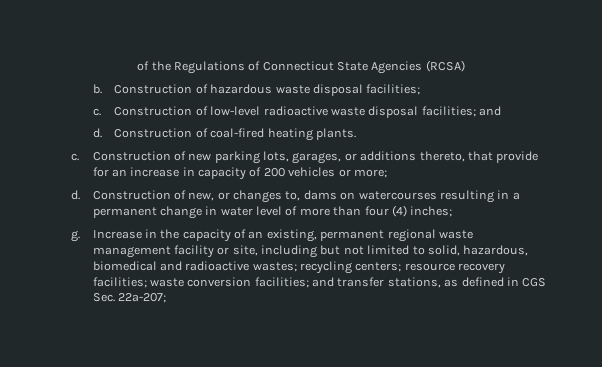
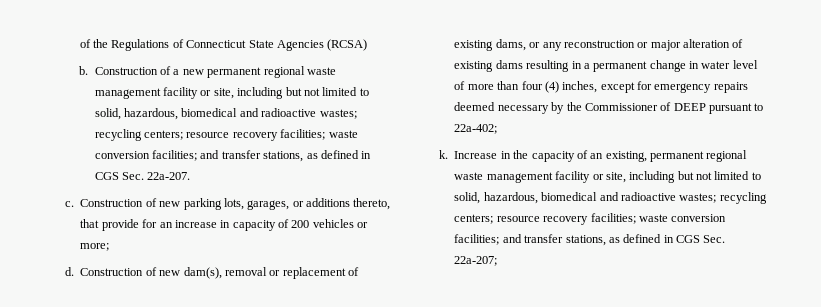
[210,84,421,96] [92,106,502,118] [92,128,356,141] hazardous waste disposal facilities; // c. Construction of low-level radioactive waste disposal facilities; and // d. Construction of coal-fired heating plants. -> [173,66,336,78] [94,87,369,99] [94,108,357,120] [94,129,358,141] [94,150,372,162] [94,172,191,180] a new permanent regional waste management facility or site, including but not limited to solid, hazardous, biomedical and radioactive wastes; recycling centers; resource recovery facilities; waste conversion facilities; and transfer stations, as defined in CGS Sec. 22a-207.
[188,190,437,203] new, or changes to, dams on watercourses -> [159,267,360,279] [454,39,744,51] [454,60,523,72] new dam(s), removal or replacement of existing dams, or any reconstruction or major alteration of existing dams
[410,206,453,217] [70,230,80,242] inches; // g. -> [562,81,748,93] [454,102,764,114] [454,124,498,134] [439,150,449,159] inches, except for emergency repairs deemed necessary by the Commissioner of DEEP pursuant to 22a-402; // k.

